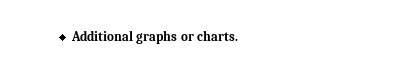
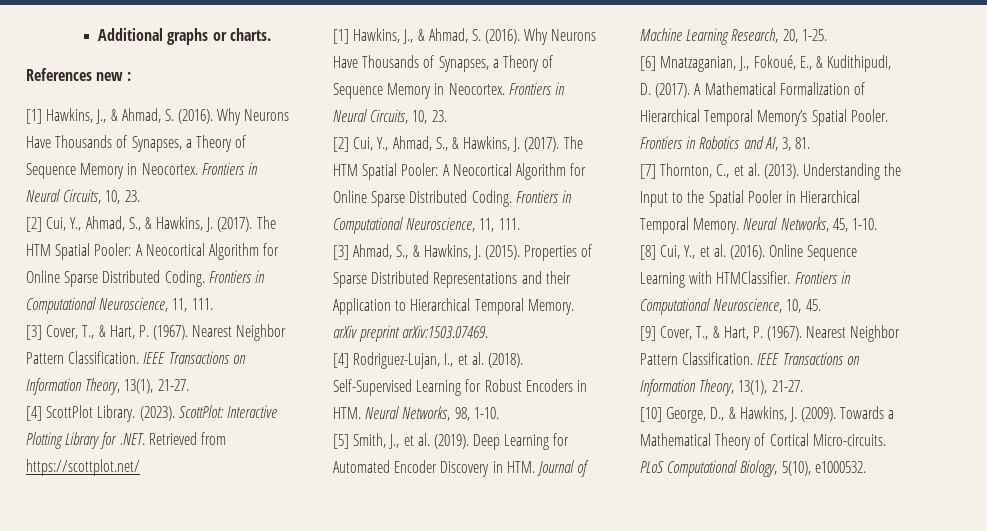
(239, 35) none -> [26,68,132,81] [26,108,290,125] [26,135,247,152] [26,162,258,179] [26,189,140,204] [26,216,276,232] [26,243,280,260] [26,270,265,287] [26,297,213,314] [26,324,287,341] [26,351,246,364] [26,378,189,395] [26,405,277,422] [26,432,226,449] [26,459,140,476] [333,28,597,45] [333,55,554,72] [333,82,565,99] [333,109,447,124] [333,136,583,152] [333,163,587,180] [333,190,572,207] [333,217,520,234] [333,244,593,261] [333,271,571,288] [333,298,574,315] [333,325,489,342] [333,352,523,369] [333,379,587,396] [333,406,499,421] [333,433,570,450] [333,460,590,477] [640,28,827,45] [640,55,892,72] [640,82,865,98] [640,109,888,126] [640,136,811,151] [640,163,902,180] [640,190,861,207] [640,217,877,234] [640,244,858,261] [640,271,851,288] [640,298,821,315] [640,325,901,342] [640,352,860,365] [640,379,803,396] [640,406,895,423] [640,433,886,450] [640,460,866,477] // References new : // [1] Hawkins, J., & Ahmad, S. (2016). Why Neurons Have Thousands of Synapses, a Theory of Sequence Memory in Neocortex. Frontiers in Neural Circuits, 10, 23. // [2] Cui, Y., Ahmad, S., & Hawkins, J. (2017). The HTM Spatial Pooler: A Neocortical Algorithm for Online Sparse Distributed Coding. Frontiers in Computational Neuroscience, 11, 111. // [3] Cover, T., & Hart, P. (1967). Nearest Neighbor Pattern Classification. IEEE Transactions on Information Theory, 13(1), 21-27. // [4] ScottPlot Library. (2023). ScottPlot: Interactive Plotting Library for .NET. Retrieved from https://scottplot.net/ // [1] Hawkins, J., & Ahmad, S. (2016). Why Neurons Have Thousands of Synapses, a Theory of Sequence Memory in Neocortex. Frontiers in Neural Circuits, 10, 23. // [2] Cui, Y., Ahmad, S., & Hawkins, J. (2017). The HTM Spatial Pooler: A Neocortical Algorithm for Online Sparse Distributed Coding. Frontiers in Computational Neuroscience, 11, 111. // [3] Ahmad, S., & Hawkins, J. (2015). Properties of Sparse Distributed Representations and their Application to Hierarchical Temporal Memory. arXiv preprint arXiv:1503.07469. // [4] Rodriguez-Lujan, I., et al. (2018). Self-Supervised Learning for Robust Encoders in HTM. Neural Networks, 98, 1-10. // [5] Smith, J., et al. (2019). Deep Learning for Automated Encoder Discovery in HTM. Journal of Machine Learning Research, 20, 1-25. // [6] Mnatzaganian, J., Fokoué, E., & Kudithipudi, D. (2017). A Mathematical Formalization of Hierarchical Temporal Memory’s Spatial Pooler. Frontiers in Robotics and AI, 3, 81. // [7] Thornton, C., et al. (2013). Understanding the Input to the Spatial Pooler in Hierarchical Temporal Memory. Neural Networks, 45, 1-10. // [8] Cui, Y., et al. (2016). Online Sequence Learning with HTMClassifier. Frontiers in Computational Neuroscience, 10, 45. // [9] Cover, T., & Hart, P. (1967). Nearest Neighbor Pattern Classification. IEEE Transactions on Information Theory, 13(1), 21-27. // [10] George, D., & Hawkins, J. (2009). Towards a Mathematical Theory of Cortical Micro-circuits. PLoS Computational Biology, 5(10), e1000532.

